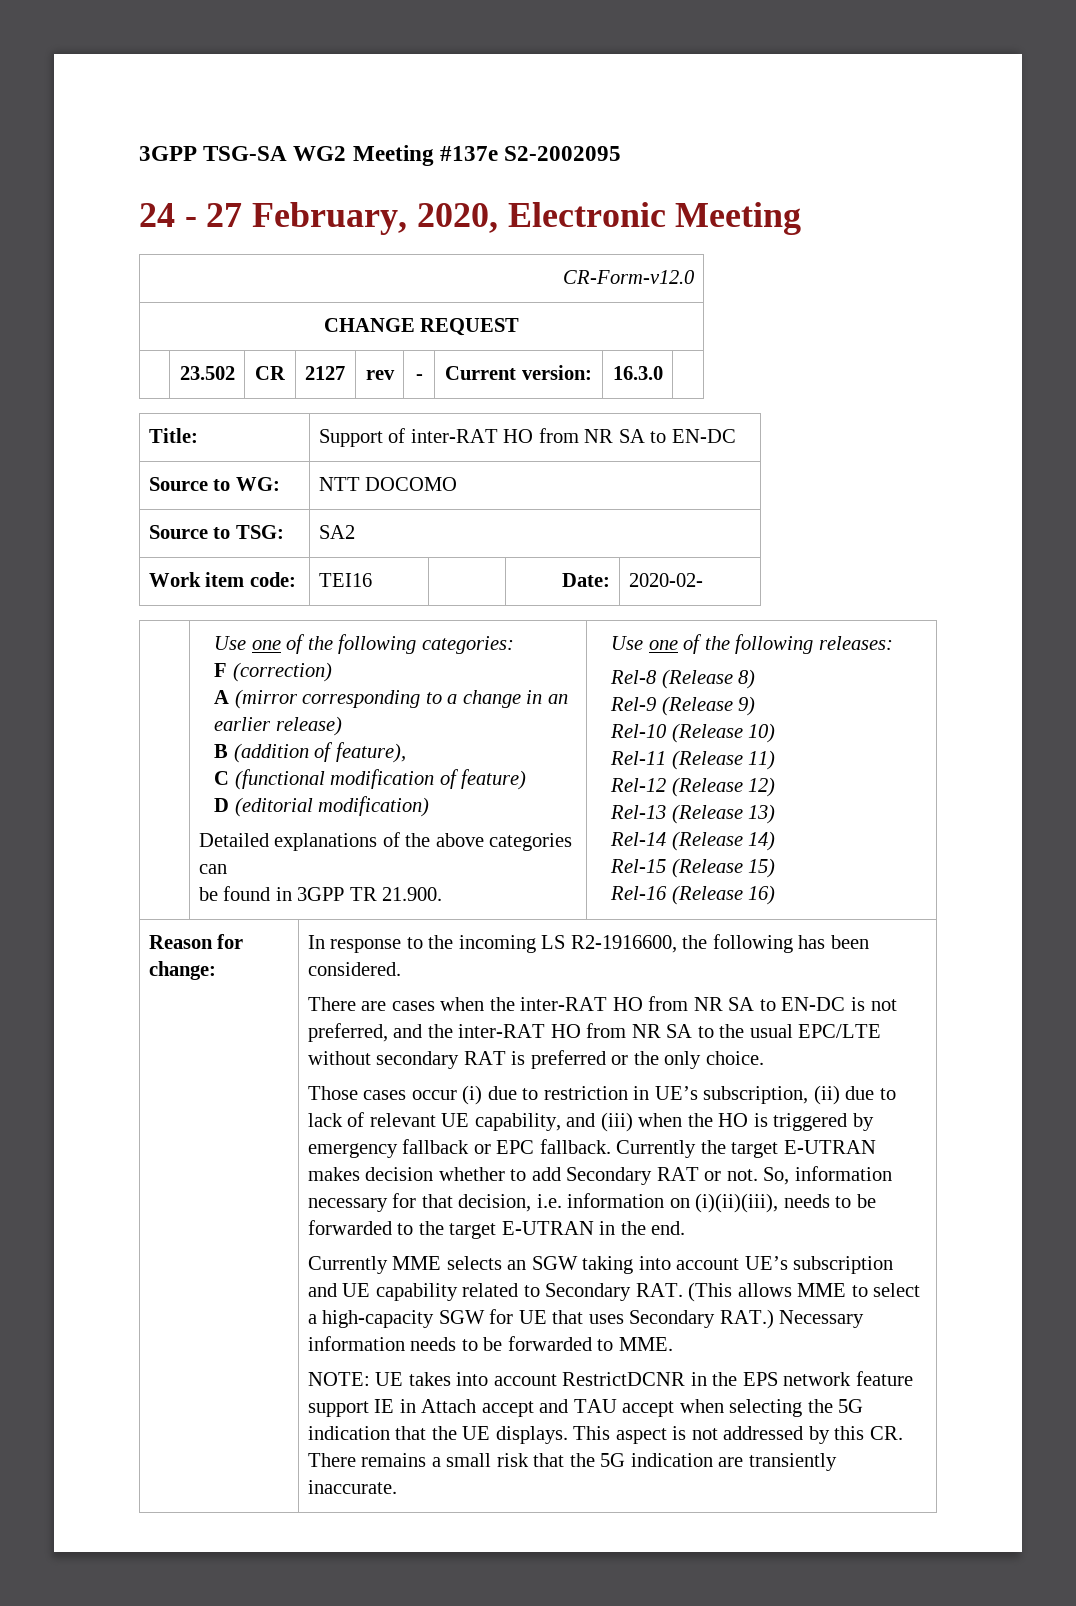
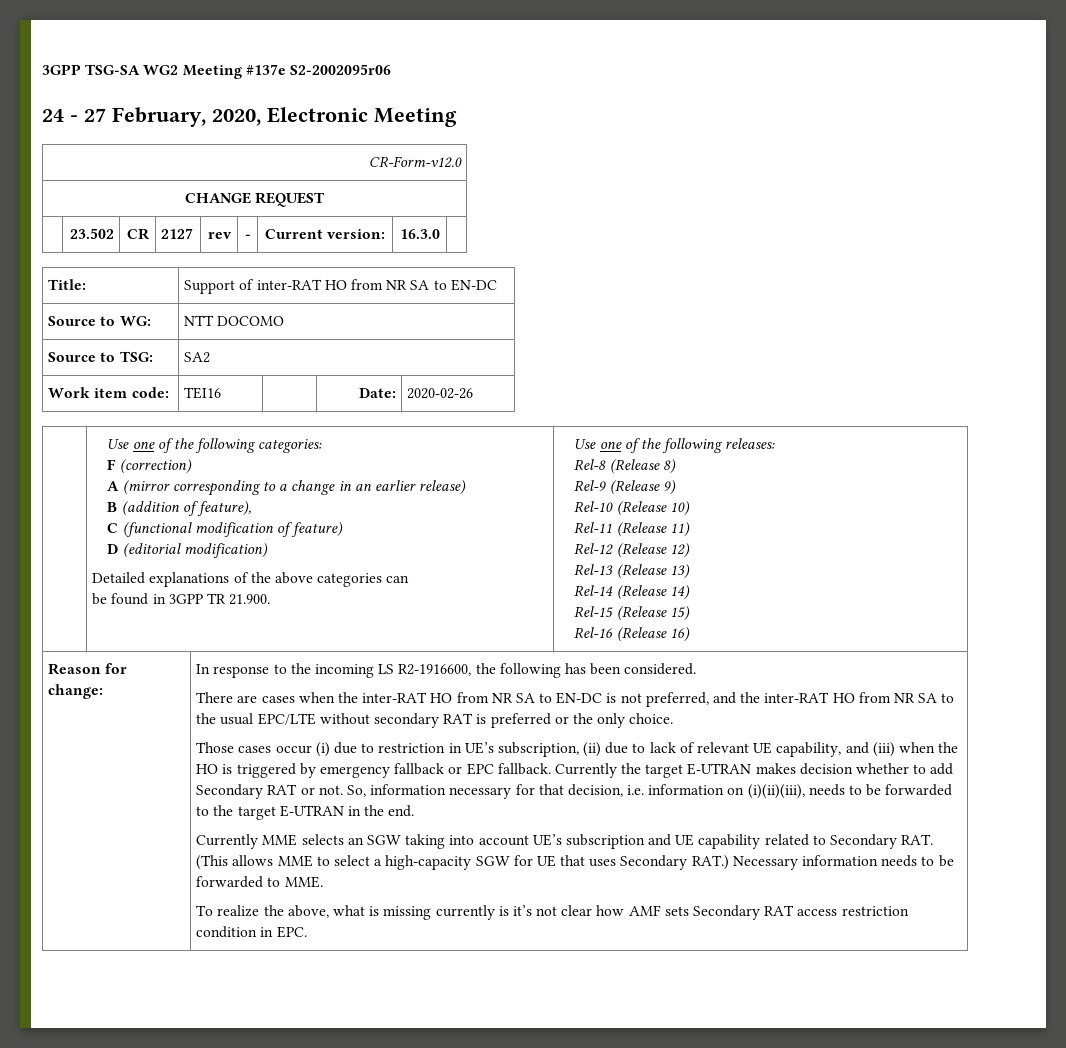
[504,146,622,161] S2-2002095 -> [289,64,391,75] S2-2002095r06
[628,573,703,587] 2020-02- -> [407,388,474,399] 2020-02-26
[307,1371,913,1386] [307,1399,864,1417] [307,1426,904,1444] [307,1453,837,1471] [307,1480,397,1494] NOTE: UE takes into account RestrictDCNR in the EPS network feature support IE in Attach accept and TAU accept when selecting the 5G indication that the UE displays. This aspect is not addressed by this CR. There remains a small risk that the 5G indication are transiently inaccurate. -> [196,905,909,920] [196,926,307,938] To realize the above, what is missing currently is it’s not clear how AMF sets Secondary RAT access restriction condition in EPC.

